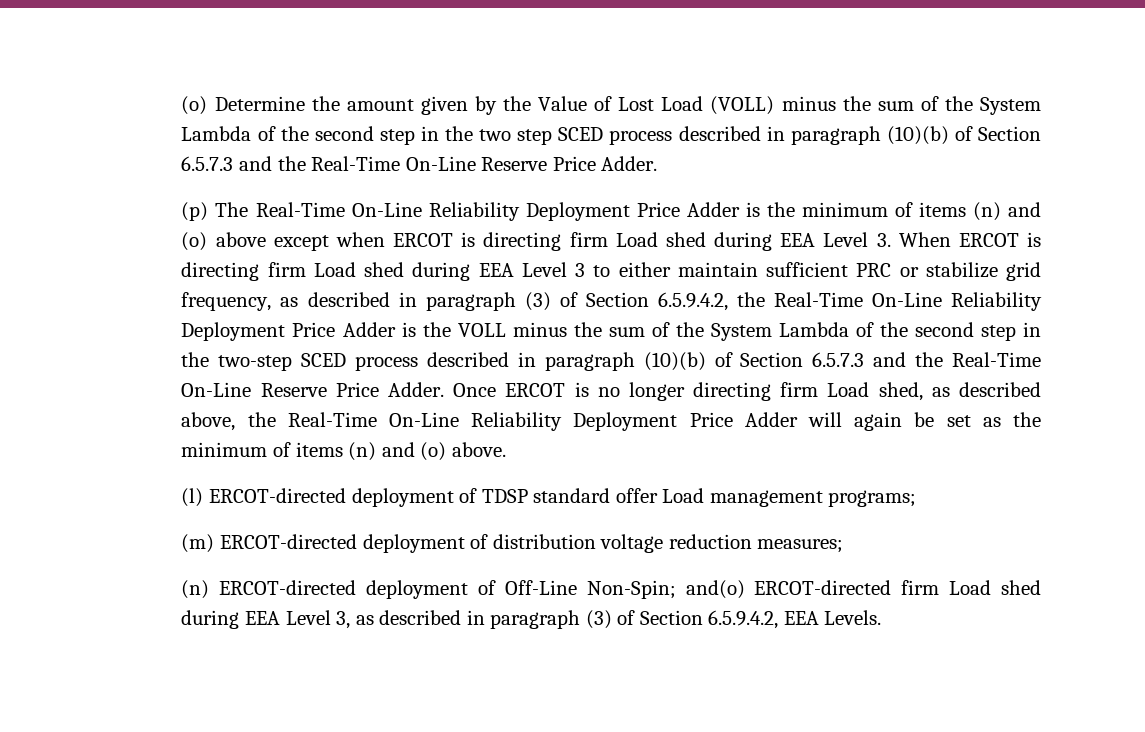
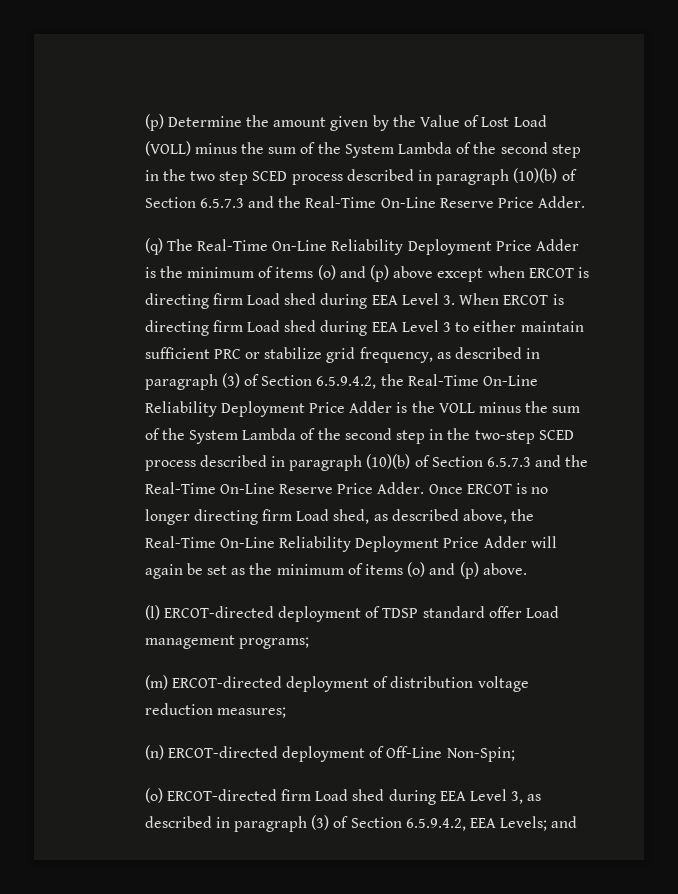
[181,96,208,115] (o) -> [144,114,164,131] (p)
[181,202,209,221] (p) -> [144,238,163,255] (q)
[972,202,1042,221] [181,232,208,251] (n) and (o) -> [317,265,390,282] (o) and (p)
[348,442,447,461] (n) and (o) -> [407,562,479,579] (o) and (p)
[685,580,745,599] and(o) -> [144,788,163,803] // (o)
[824,610,882,625] Levels. -> [500,816,578,831] Levels; and

